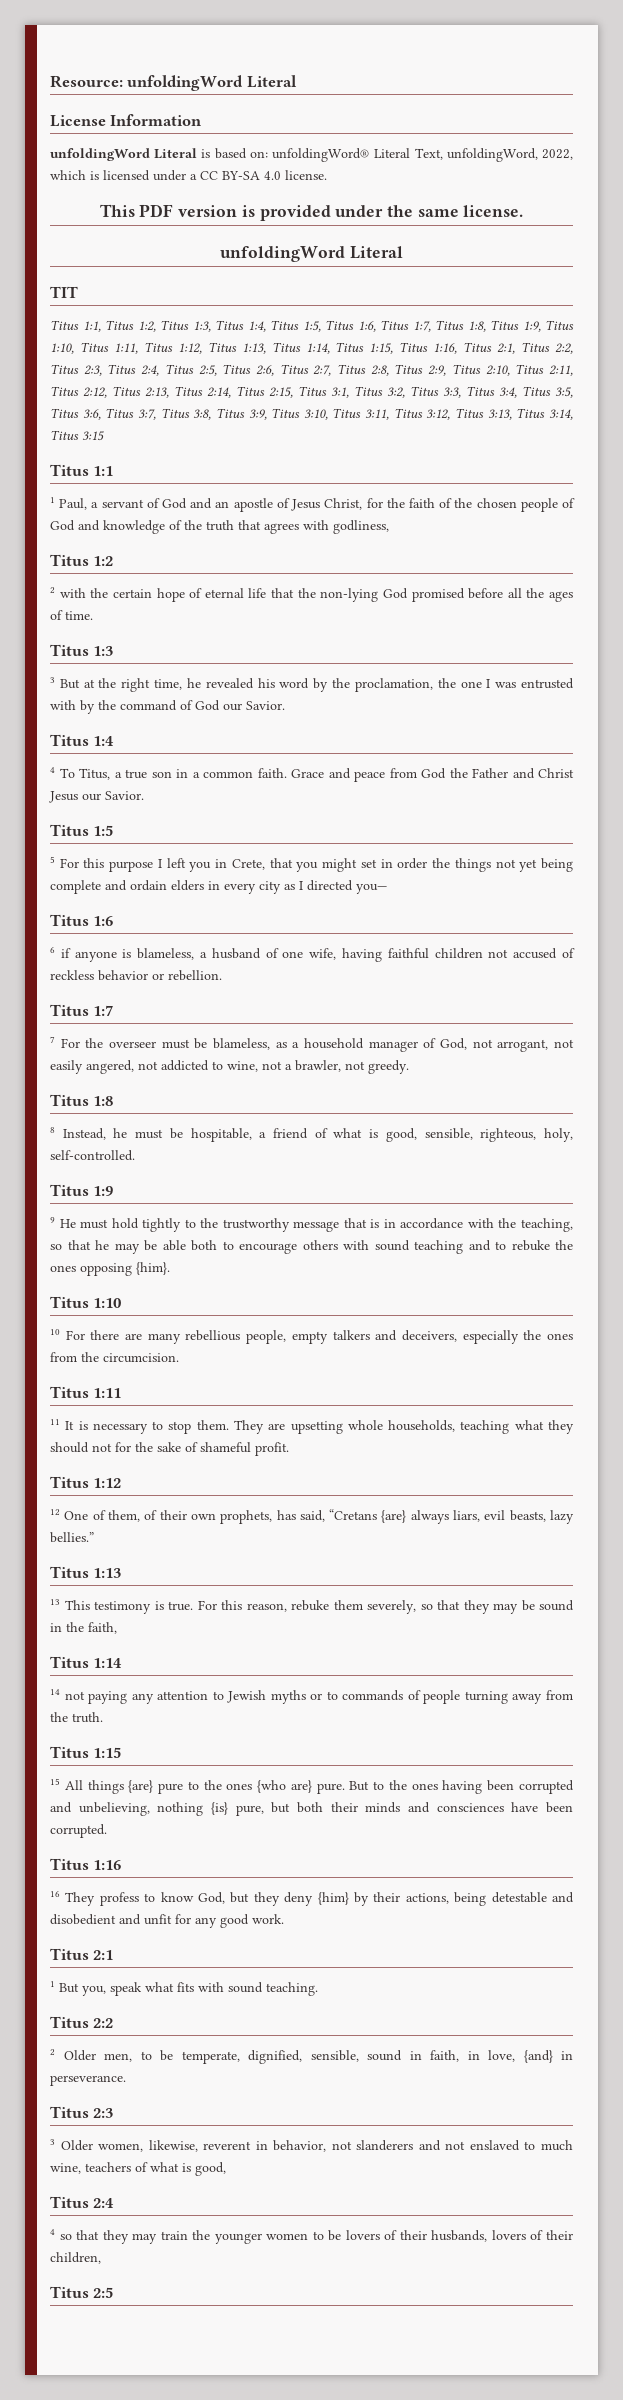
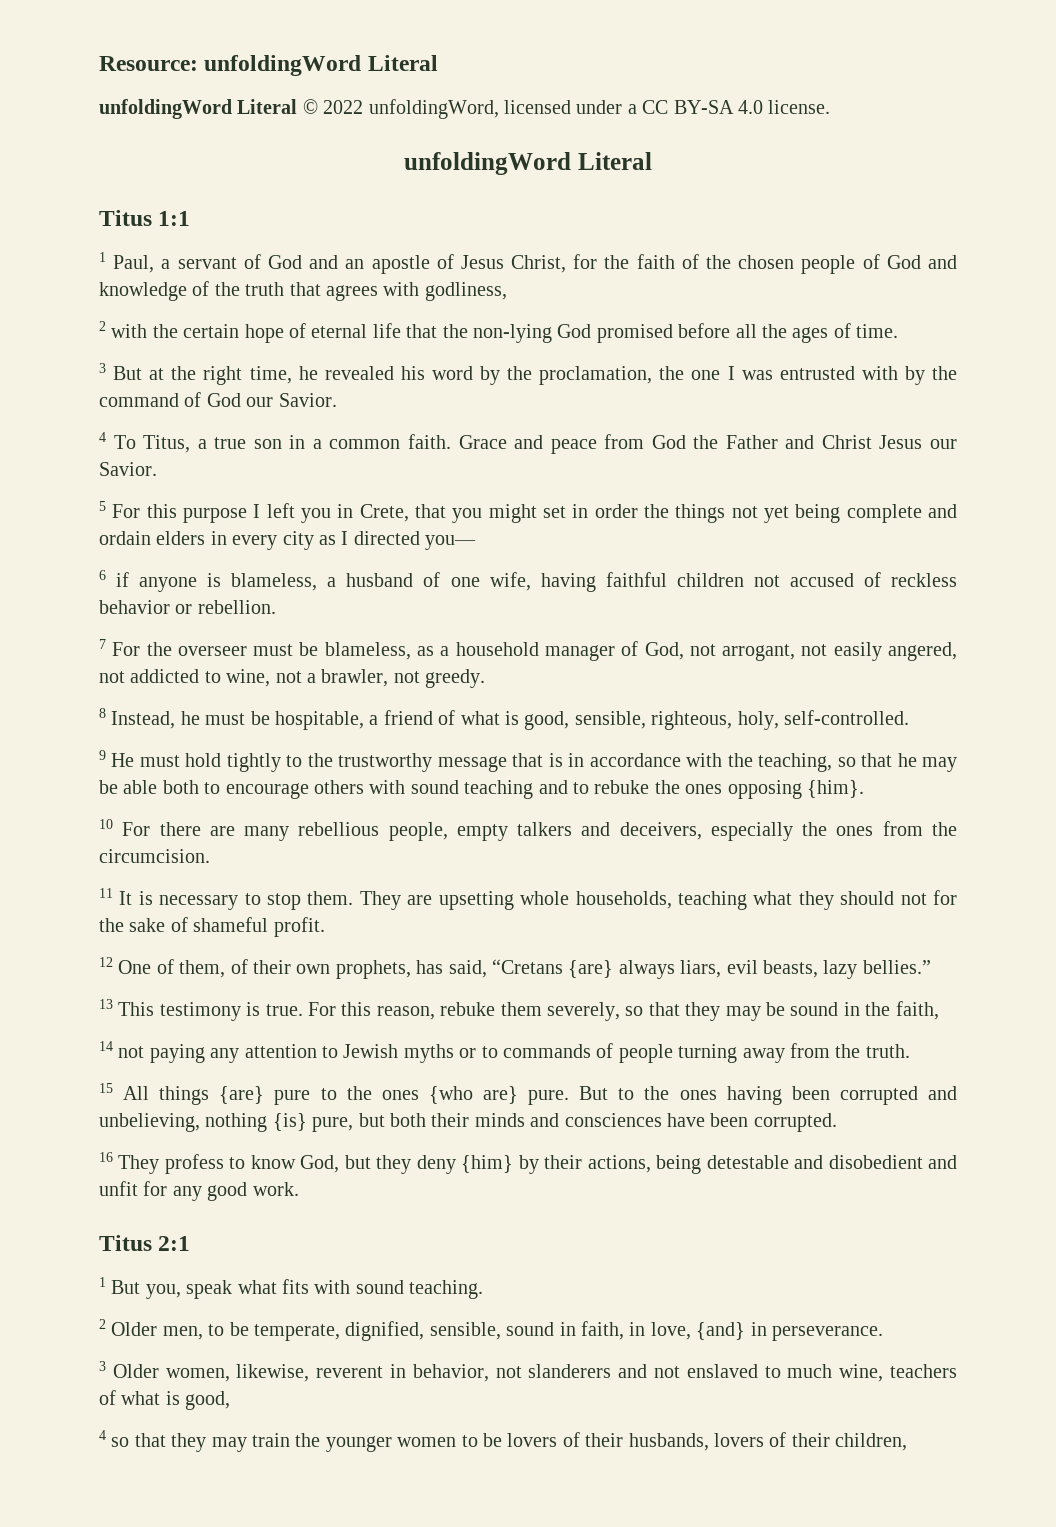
[50,114,203,127] [50,148,573,162] [50,170,99,180] // License Information // unfoldingWord Literal is based on: unfoldingWord® Literal Text, unfoldingWord, 2022, which is -> [99,99,499,119] // unfoldingWord Literal © 2022 unfoldingWord,
[99,204,524,221] [220,246,403,262] [50,286,78,298] [50,320,574,332] [50,342,573,354] [50,364,573,376] [50,386,573,398] [50,408,573,420] [50,430,104,441] This PDF version is provided under the same license. // unfoldingWord Literal // TIT // Titus 1:1, Titus 1:2, Titus 1:3, Titus 1:4, Titus 1:5, Titus 1:6, Titus 1:7, Titus 1:8, Titus 1:9, Titus 1:10, Titus 1:11, Titus 1:12, Titus 1:13, Titus 1:14, Titus 1:15, Titus 1:16, Titus 2:1, Titus 2:2, Titus 2:3, Titus 2:4, Titus 2:5, Titus 2:6, Titus 2:7, Titus 2:8, Titus 2:9, Titus 2:10, Titus 2:11, Titus 2:12, Titus 2:13, Titus 2:14, Titus 2:15, Titus 3:1, Titus 3:2, Titus 3:3, Titus 3:4, Titus 3:5, Titus 3:6, Titus 3:7, Titus 3:8, Titus 3:9, Titus 3:10, Titus 3:11, Titus 3:12, Titus 3:13, Titus 3:14, Titus 3:15 -> [404,152,652,175] unfoldingWord Literal
[50,554,114,566] // Titus 1:2 -> (507, 291) none
[50,644,114,656] // Titus 1:3 -> (899, 331) none
[50,734,115,746] // Titus 1:4 -> (337, 400) none
[50,824,114,836] // Titus 1:5 -> (157, 469) none
[50,914,114,926] // Titus 1:6 -> (477, 542) none
[50,1004,114,1016] // Titus 1:7 -> (276, 607) none
[50,1094,114,1106] // Titus 1:8 -> (486, 678) none
[50,1184,114,1196] // Titus 1:9 -> (909, 717) none
[50,1296,122,1308] // Titus 1:10 -> (864, 789) none
[50,1386,122,1398] // Titus 1:11 -> (210, 856) none
[50,1476,122,1488] // Titus 1:12 -> (325, 927) none
[50,1566,122,1578] // Titus 1:13 -> (931, 967) none
[50,1656,123,1668] // Titus 1:14 -> (939, 1010) none
[50,1746,122,1758] // Titus 1:15 -> (910, 1051) none
[50,1858,122,1870] // Titus 1:16 -> (837, 1122) none
[50,2016,114,2028] // Titus 2:2 -> (484, 1289) none
[50,2106,114,2118] // Titus 2:3 -> (883, 1333) none
[50,2196,115,2208] // Titus 2:4 -> (231, 1400) none
[50,2286,114,2298] // Titus 2:5 -> (908, 1442) none

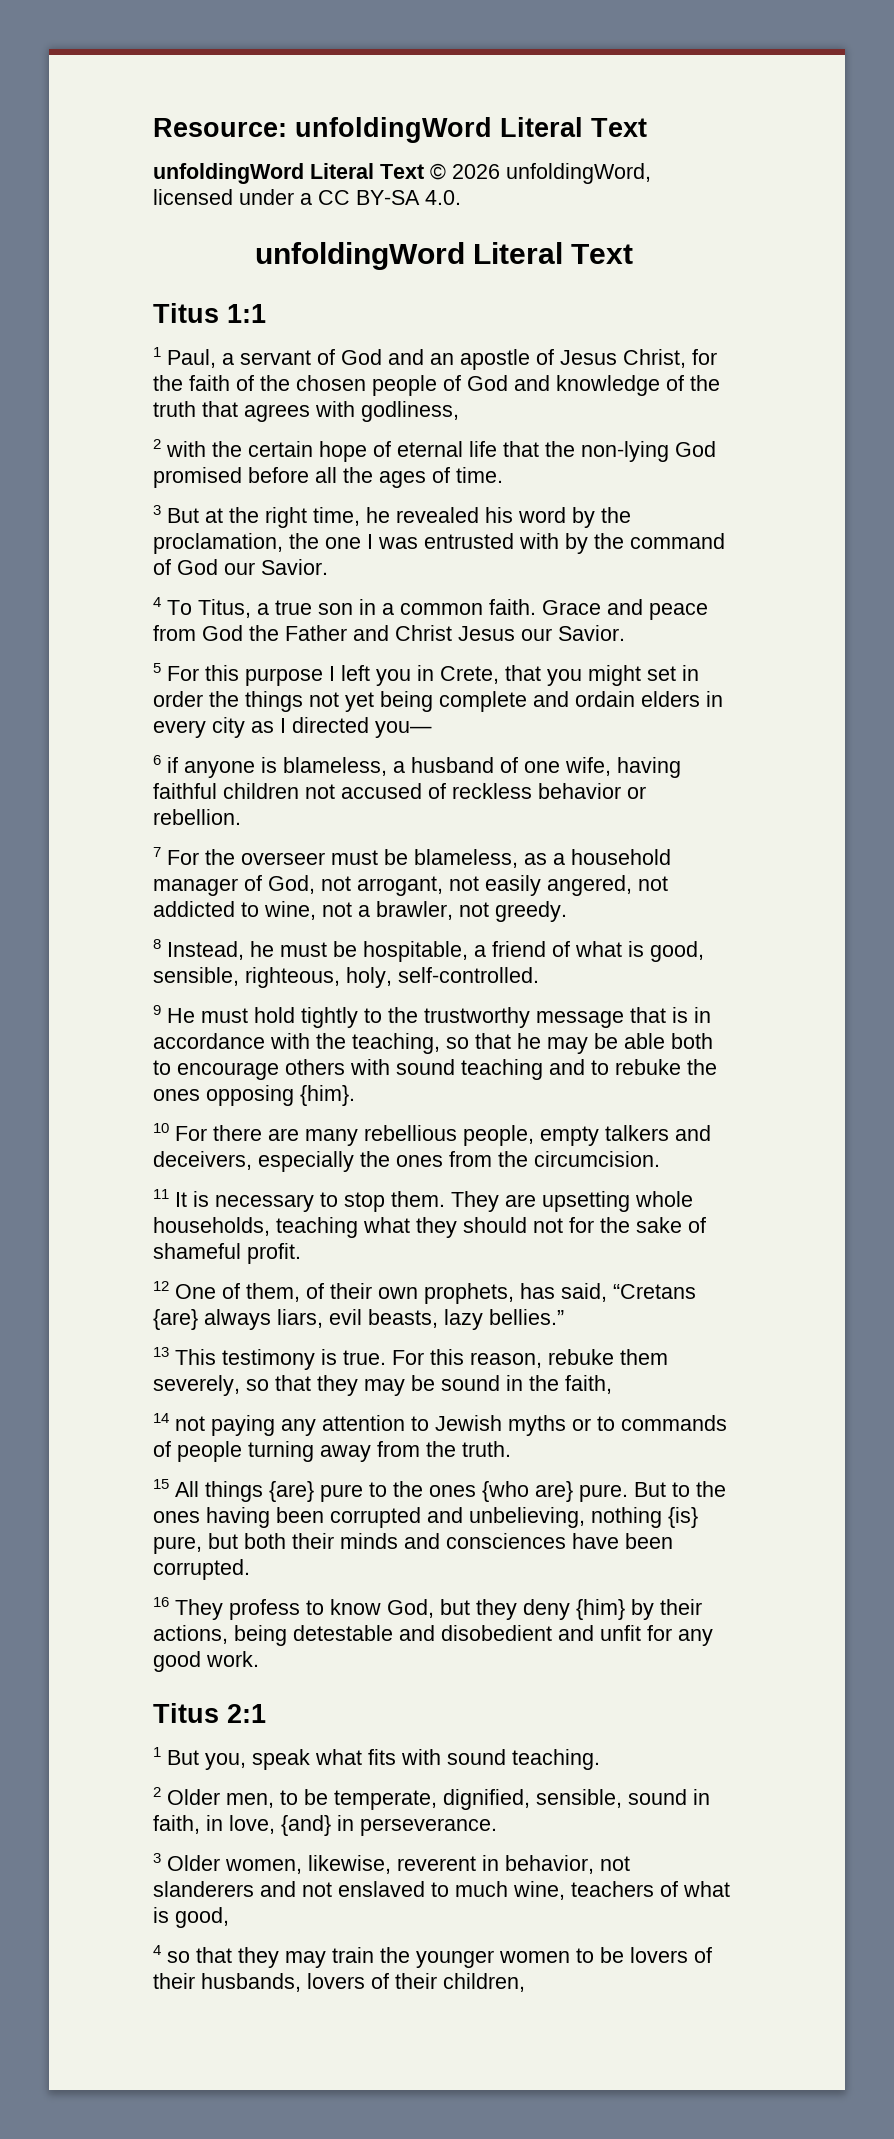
[99,99,364,119] // unfoldingWord Literal © 2022 -> [591,118,647,137] [153,163,500,184] Text // unfoldingWord Literal Text © 2026
[737,100,831,114] [404,152,652,175] 4.0 license. // unfoldingWord Literal -> [425,190,461,205] [254,242,634,270] 4.0. // unfoldingWord Literal Text

